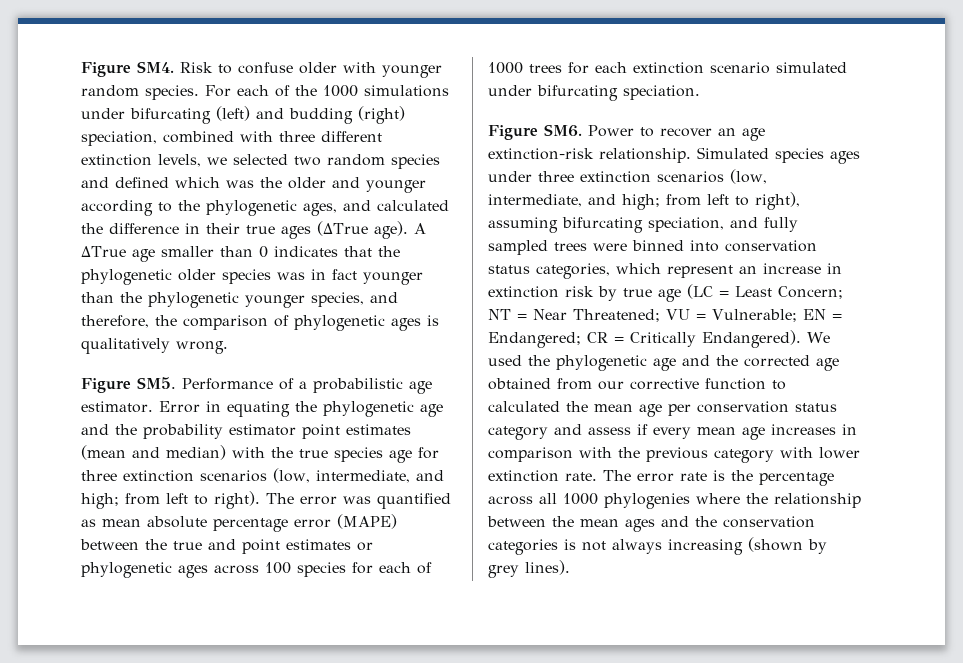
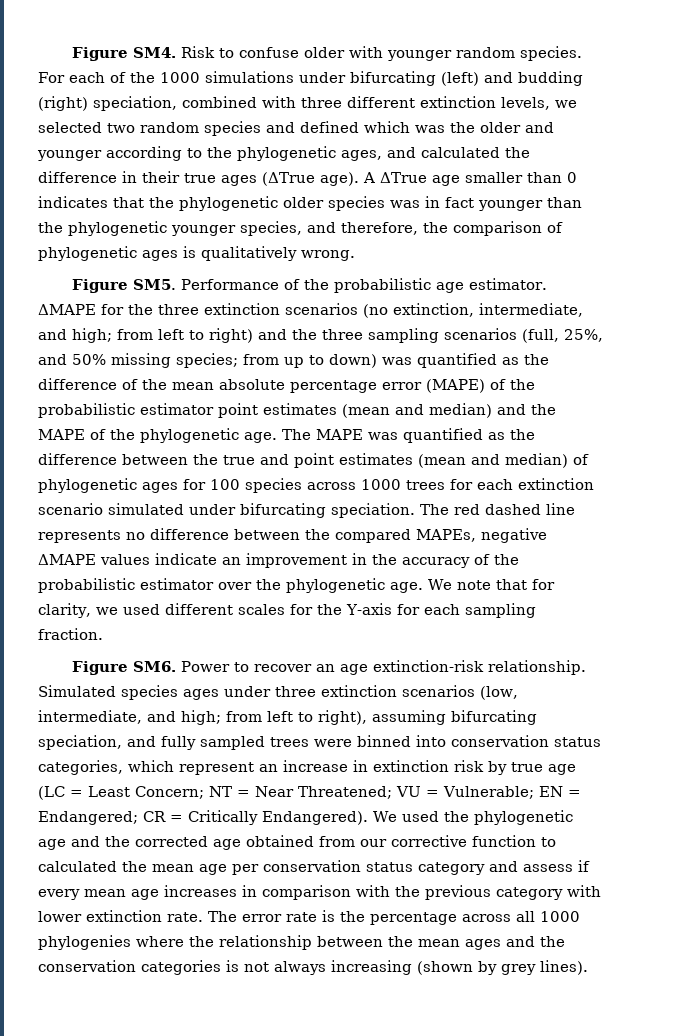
[299,381,307,389] a -> [304,279,330,290] the
[158,401,443,417] [81,424,223,439] Error in equating the phylogenetic age and the probability -> [38,303,583,318] [38,328,603,343] [38,353,549,368] [38,378,535,393] [38,403,135,418] ΔMAPE for the three extinction scenarios (no extinction, intermediate, and high; from left to right) and the three sampling scenarios (full, 25%, and 50% missing species; from up to down) was quantified as the difference of the mean absolute percentage error (MAPE) of the probabilistic
[232,447,439,463] [81,468,444,483] [81,491,451,509] [81,514,397,532] with the true species age for three extinction scenarios (low, intermediate, and high; from left to right). The error was quantified as mean absolute percentage error (MAPE) -> [497,404,556,415] [38,428,535,443] [38,453,117,465] and the MAPE of the phylogenetic age. The MAPE was quantified as the difference
[357,542,373,551] [81,562,259,578] or phylogenetic ages across -> [418,453,589,468] [38,478,206,493] (mean and median) of phylogenetic ages for
[352,562,432,574] for each of -> [307,482,356,490] across
(700, 92) none -> [420,503,575,515] [38,528,547,543] [38,553,519,568] [38,578,555,593] [38,603,536,618] [38,628,103,640] The red dashed line represents no difference between the compared MAPEs, negative ΔMAPE values indicate an improvement in the accuracy of the probabilistic estimator over the phylogenetic age. We note that for clarity, we used different scales for the Y-axis for each sampling fraction.

